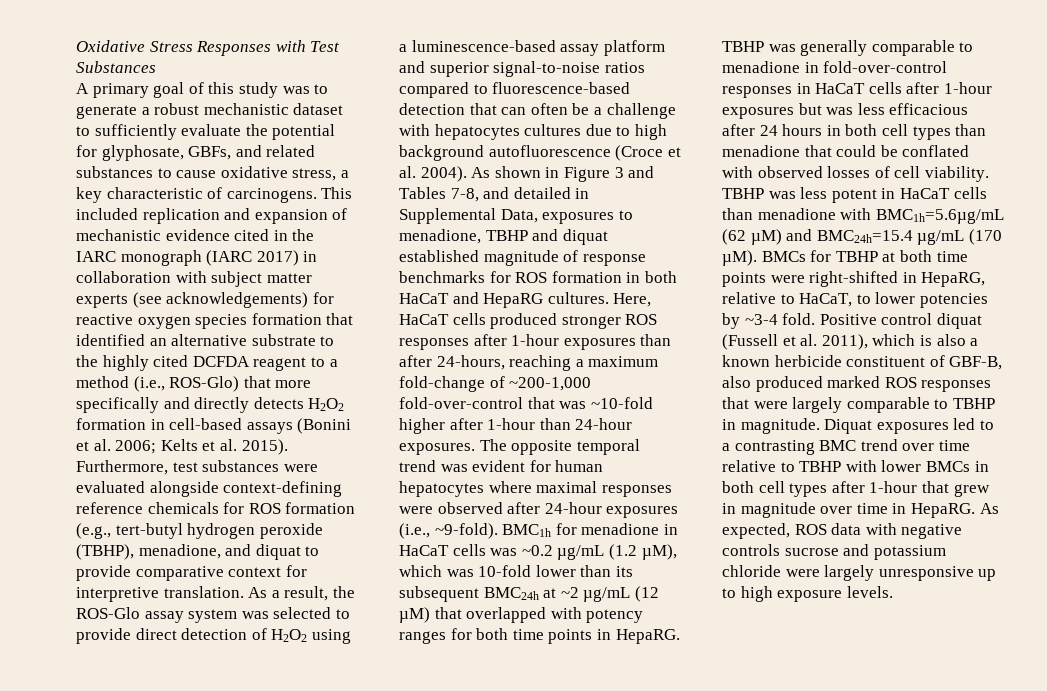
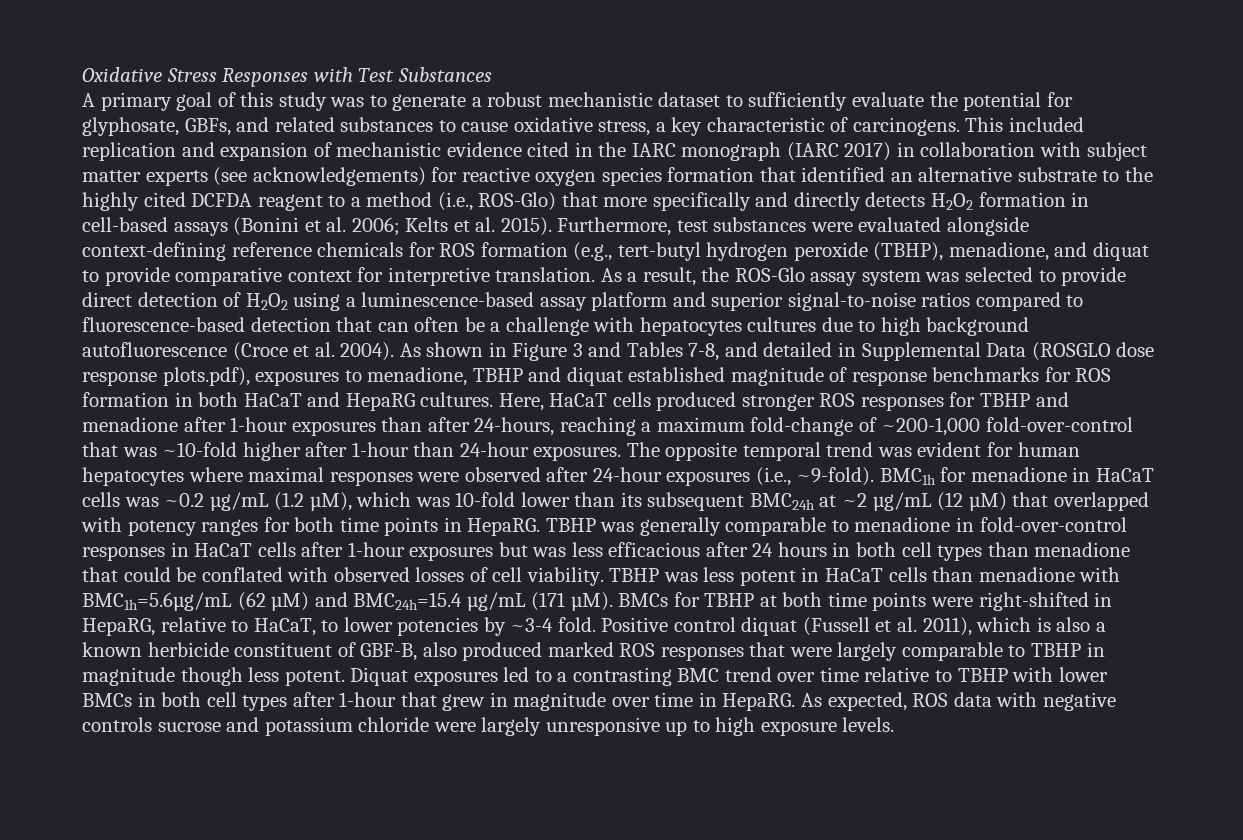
[500,209,538,223] Data, -> [986,342,1155,361] [82,367,250,386] Data (ROSGLO dose response plots.pdf),
(469, 344) none -> [949,392,1069,407] [82,417,178,432] for TBHP and menadione
[968,229,1002,245] (170 -> [531,592,566,611] (171
[740,418,820,434] magnitude. -> [82,667,345,686] magnitude though less potent.

